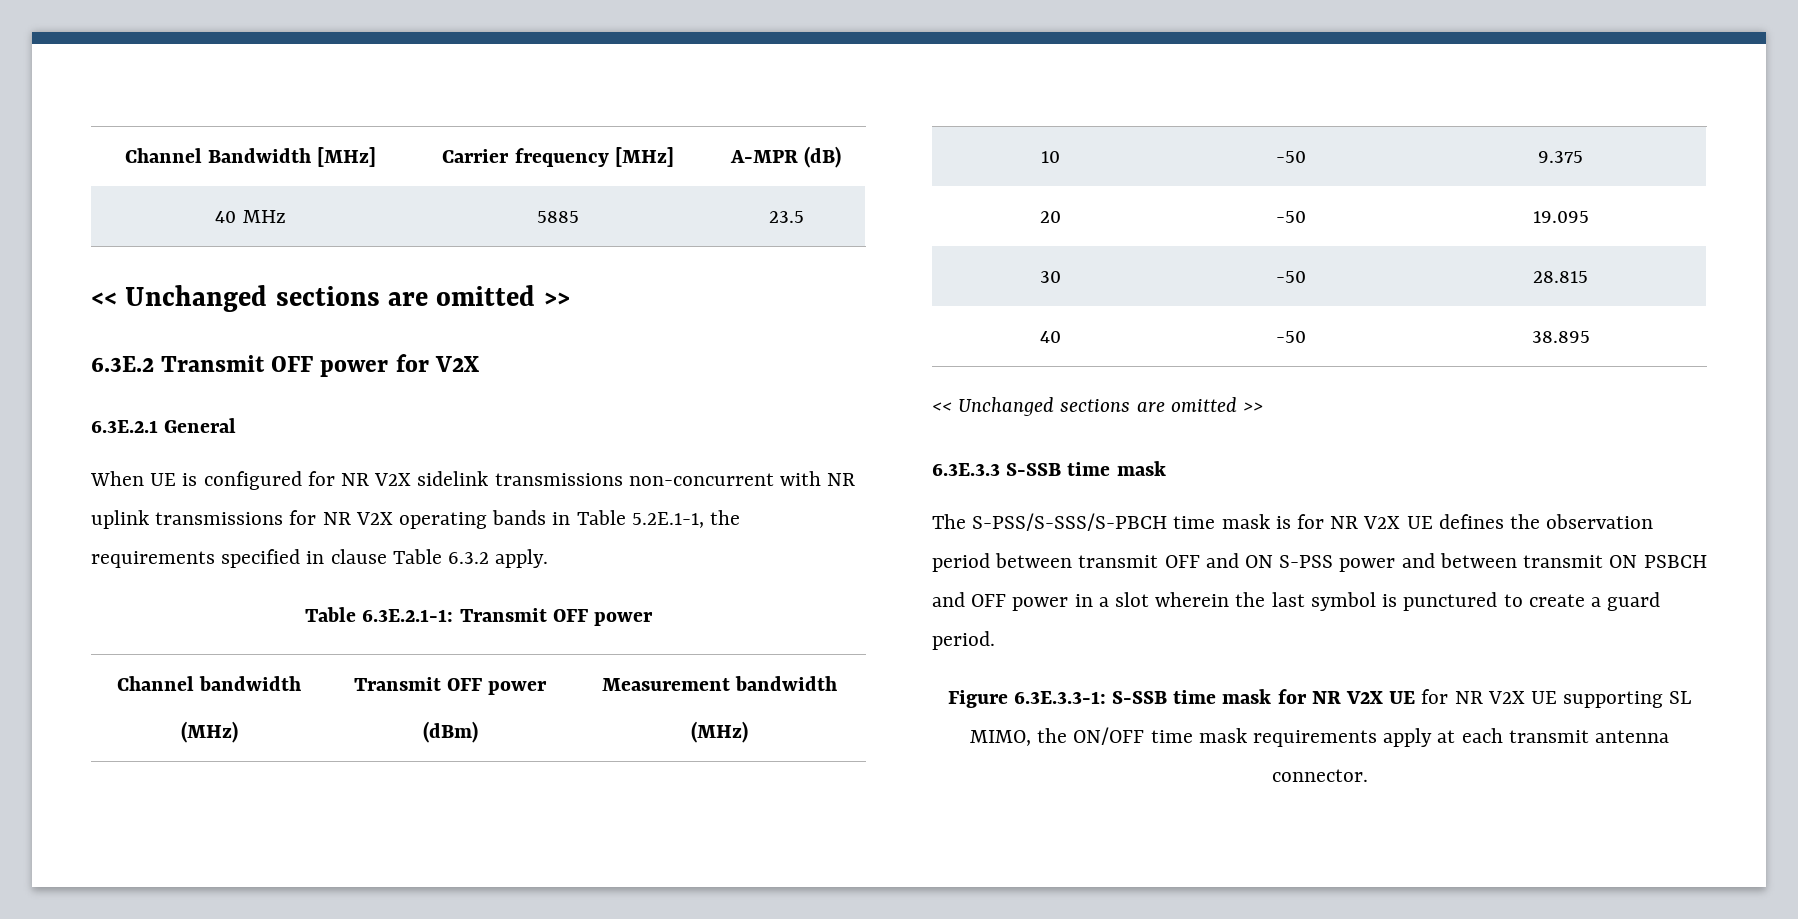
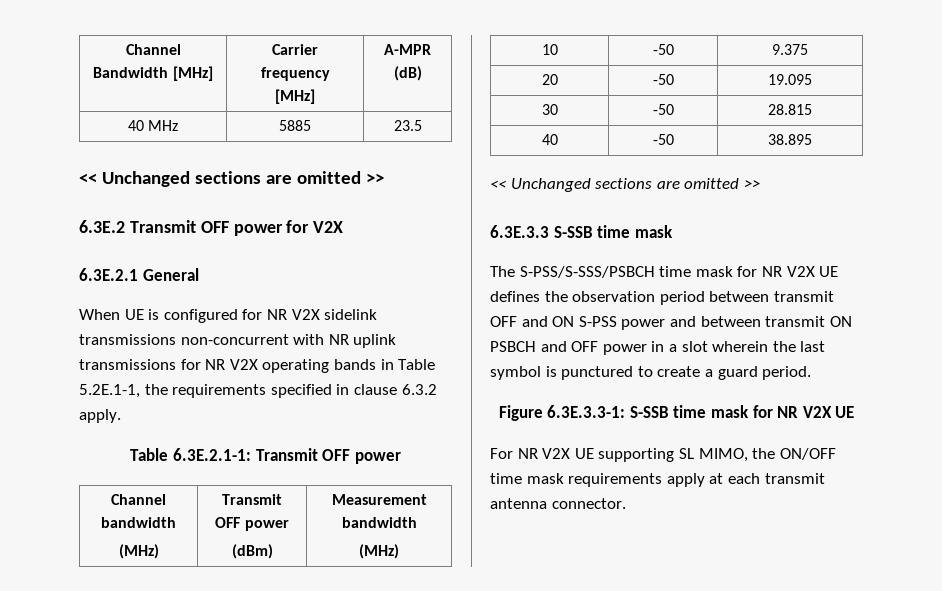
[392,549,442,564] Table -> (397, 389) none
[972,513,1291,531] S-PSS/S-SSS/S-PBCH time mask is -> [519,266,733,278] S-PSS/S-SSS/PSBCH time mask
[1421,689,1449,704] for -> [490,448,513,459] // For

